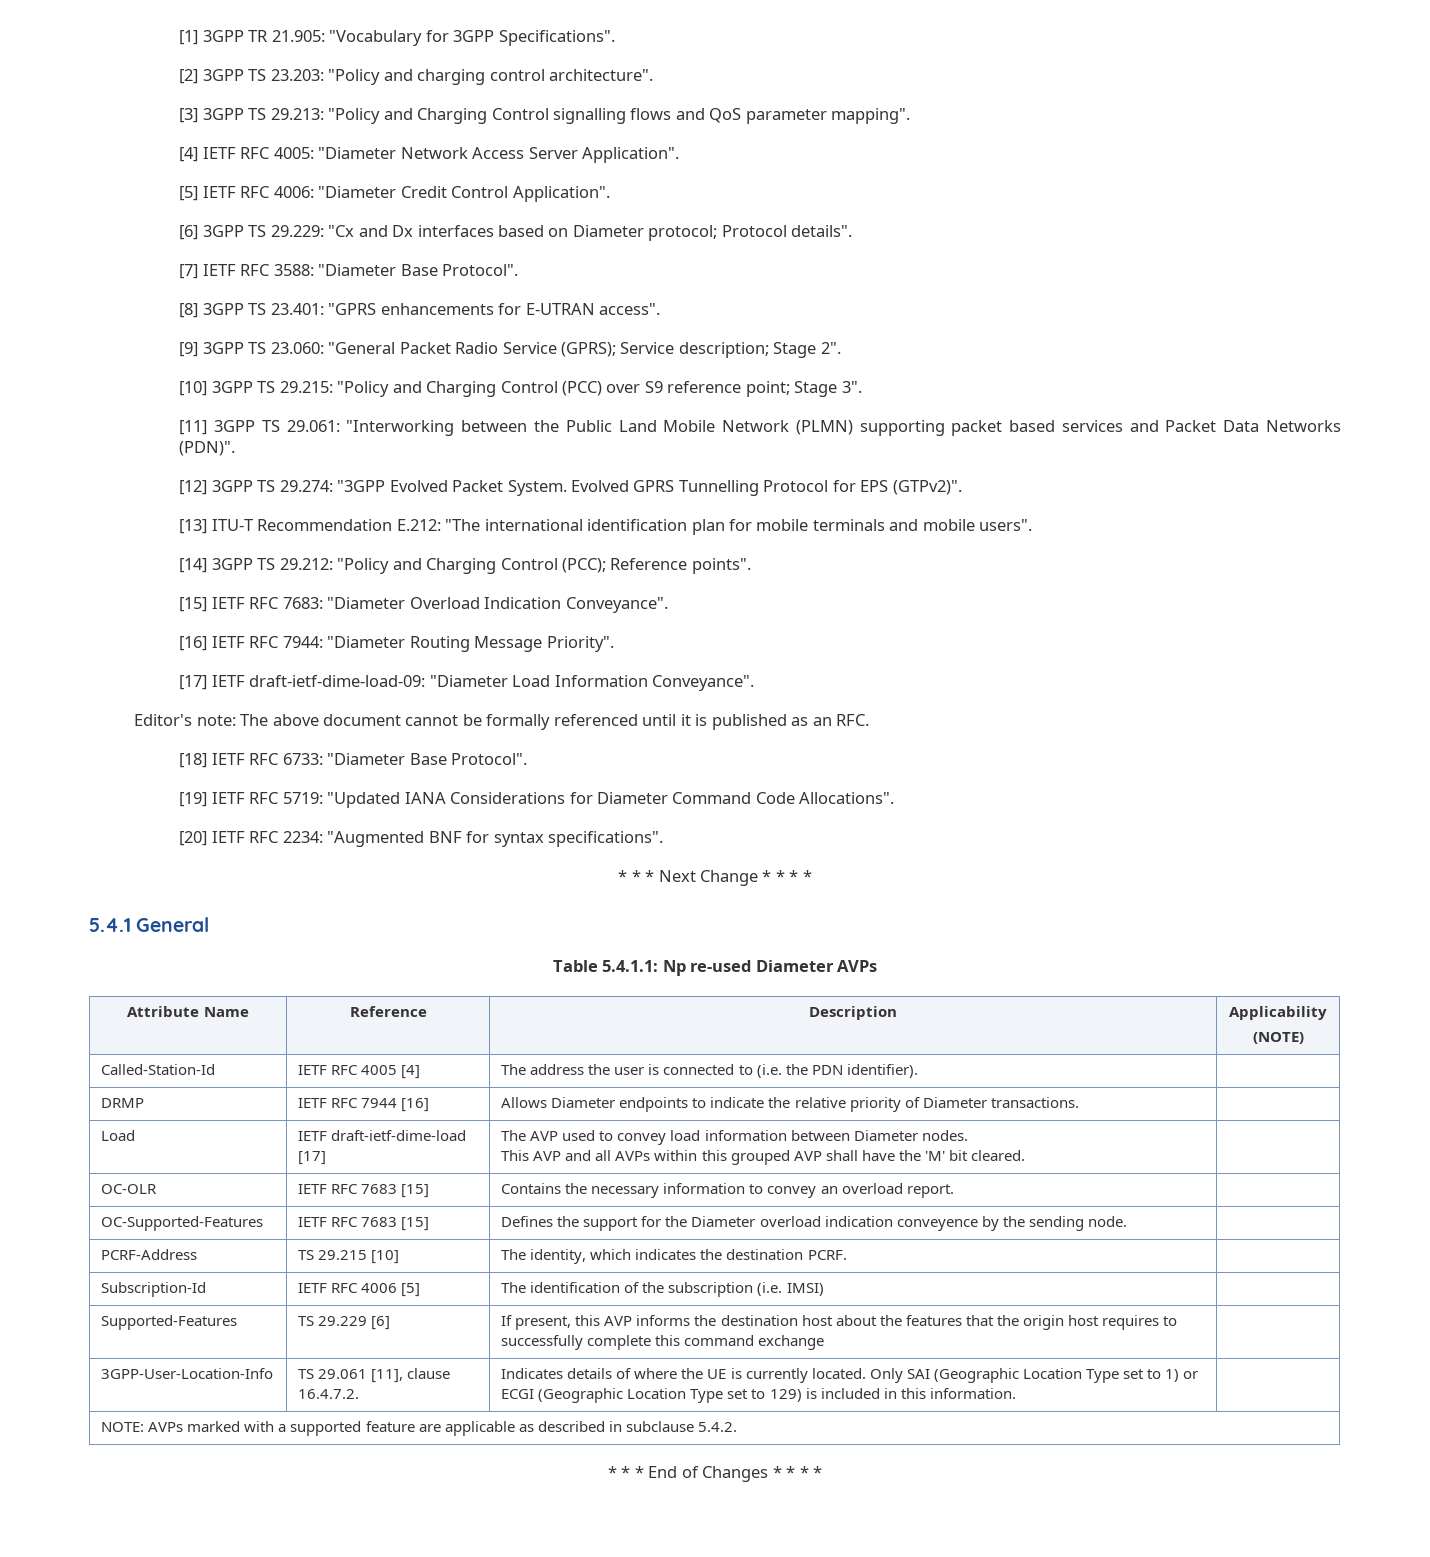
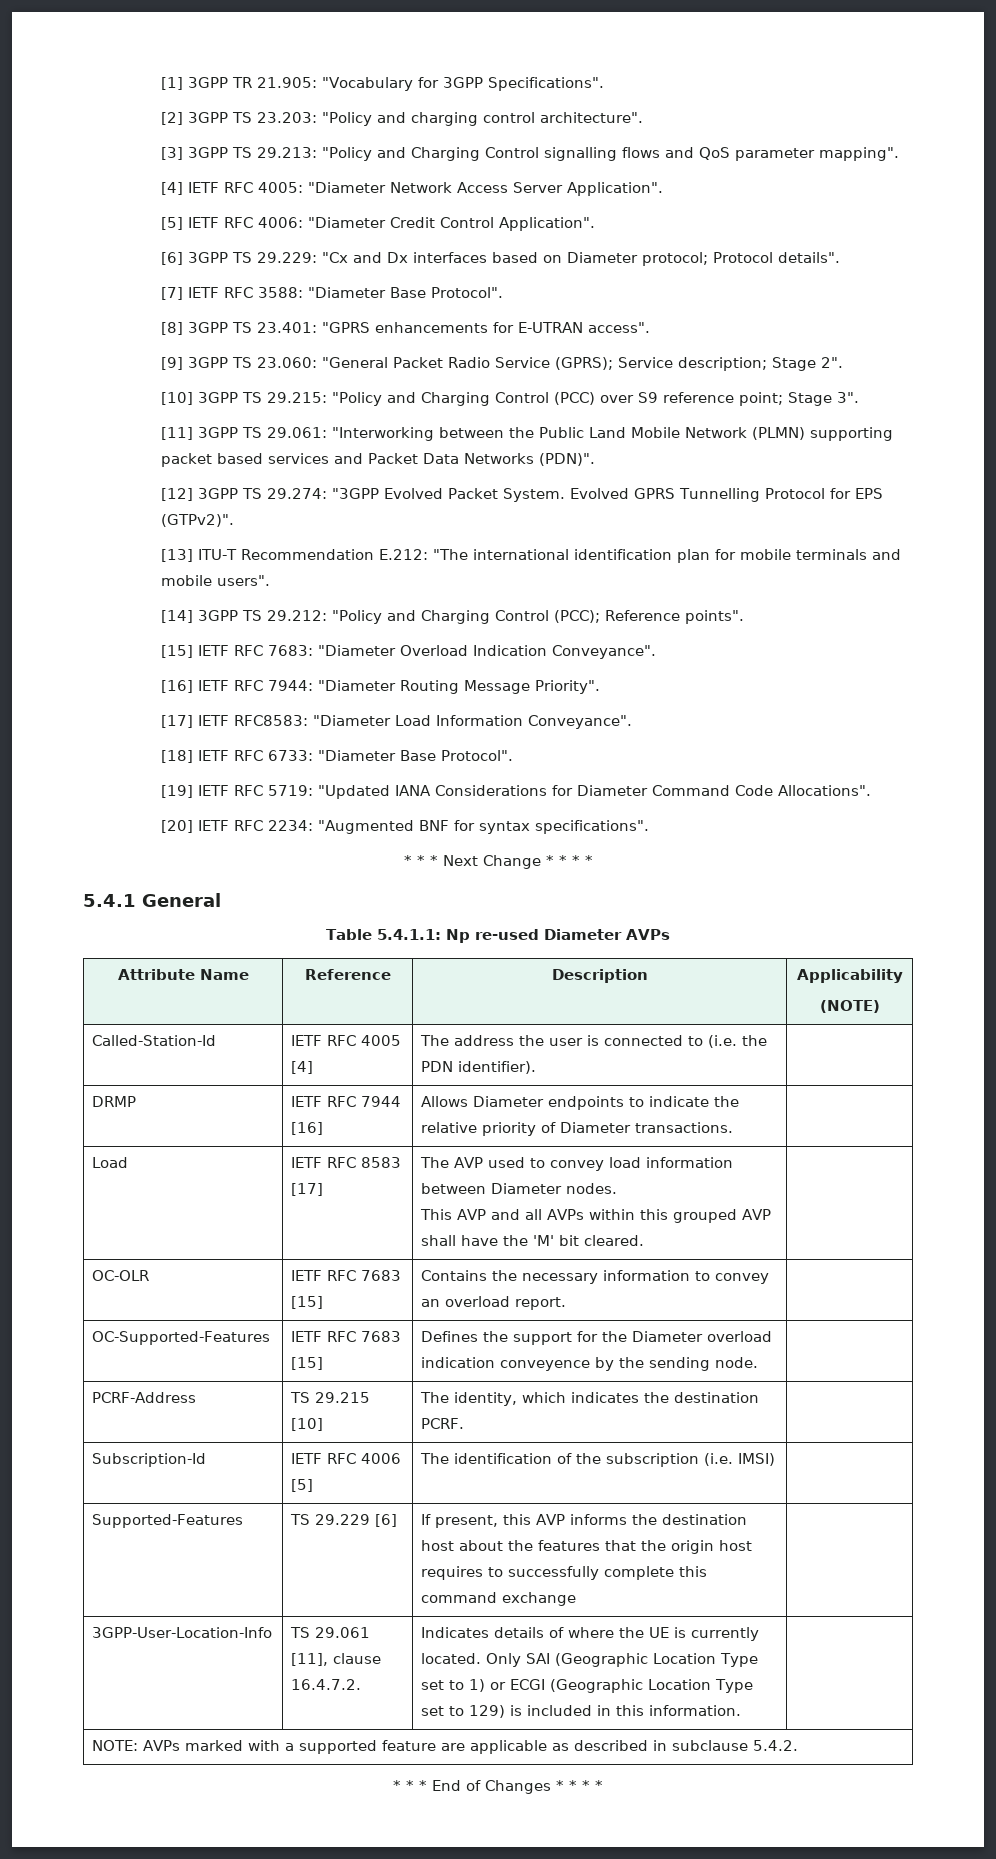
[249,675,426,687] draft-ietf-dime-load-09: -> [234,715,309,726] RFC8583:
[134,714,870,730] // Editor's note: The above document cannot be formally referenced until it is published as an RFC. -> (633, 722) none
[331,1130,467,1141] draft-ietf-dime-load -> [327,1157,402,1168] RFC 8583

